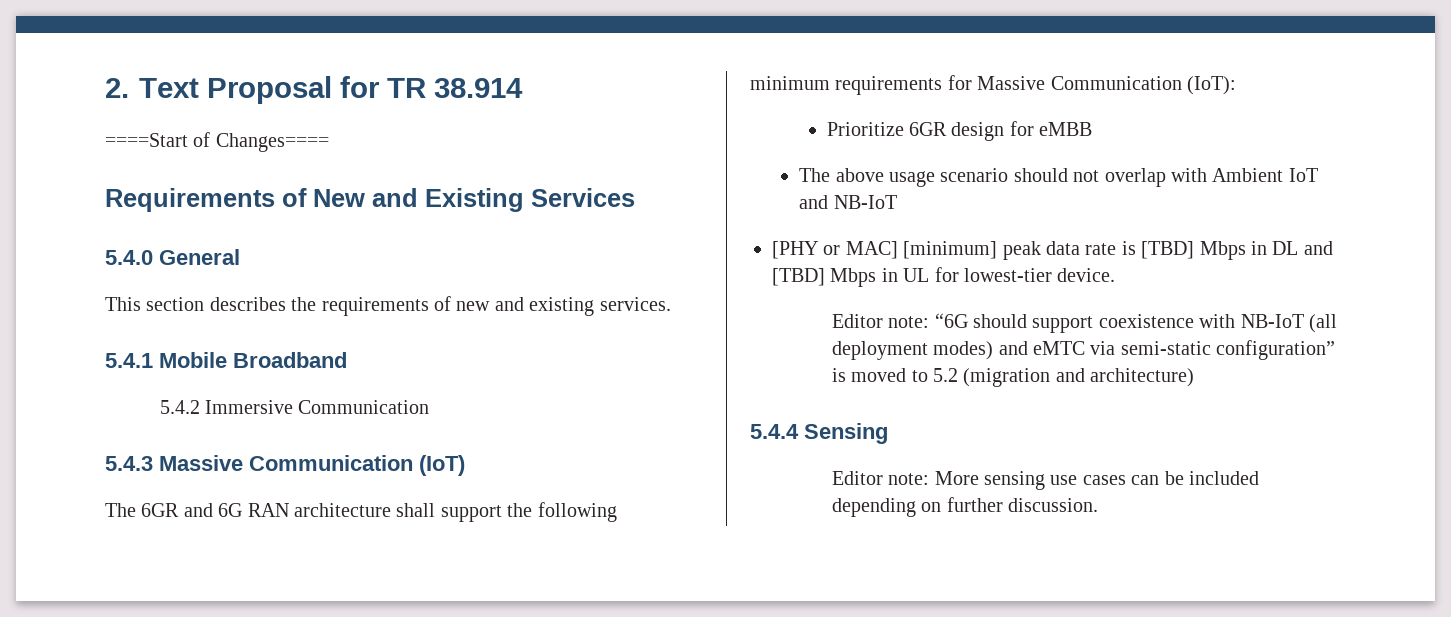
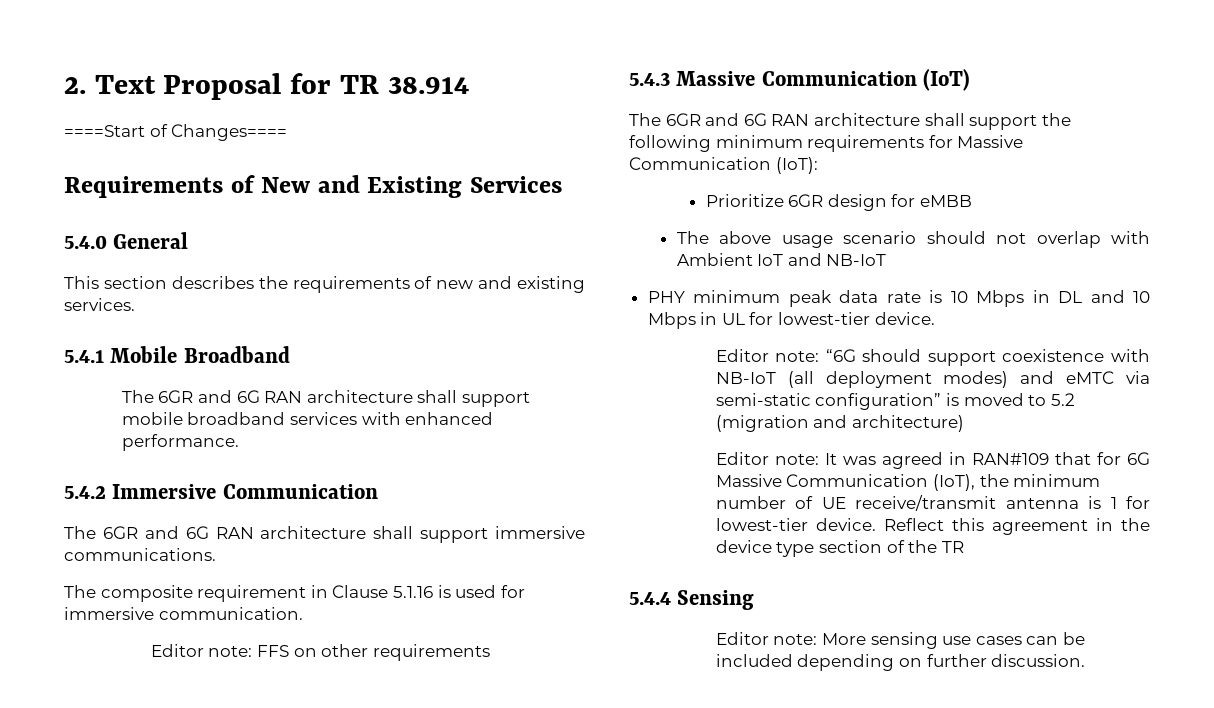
[159,400,430,414] 5.4.2 Immersive Communication -> [121,390,530,407] [121,412,494,425] [121,434,239,451] [64,484,378,499] [64,526,585,543] [64,548,216,561] [64,585,525,602] [64,607,303,620] [150,644,490,661] The 6GR and 6G RAN architecture shall support mobile broadband services with enhanced performance. // 5.4.2 Immersive Communication // The 6GR and 6G RAN architecture shall support immersive communications. // The composite requirement in Clause 5.1.16 is used for immersive communication. // Editor note: FFS on other requirements
[772,241,998,259] [PHY or MAC] [minimum] -> [647,290,781,303] PHY minimum
[1141,241,1195,259] [TBD] -> [950,291,968,303] 10
[772,268,825,286] [TBD] -> [1133,291,1150,303] 10
(1195, 377) none -> [715,452,1150,469] [715,474,1101,491] [715,495,1150,511] [715,518,1150,535] [715,540,964,557] // Editor note: It was agreed in RAN#109 that for 6G Massive Communication (IoT), the minimum number of UE receive/transmit antenna is 1 for lowest-tier device. Reflect this agreement in the device type section of the TR

